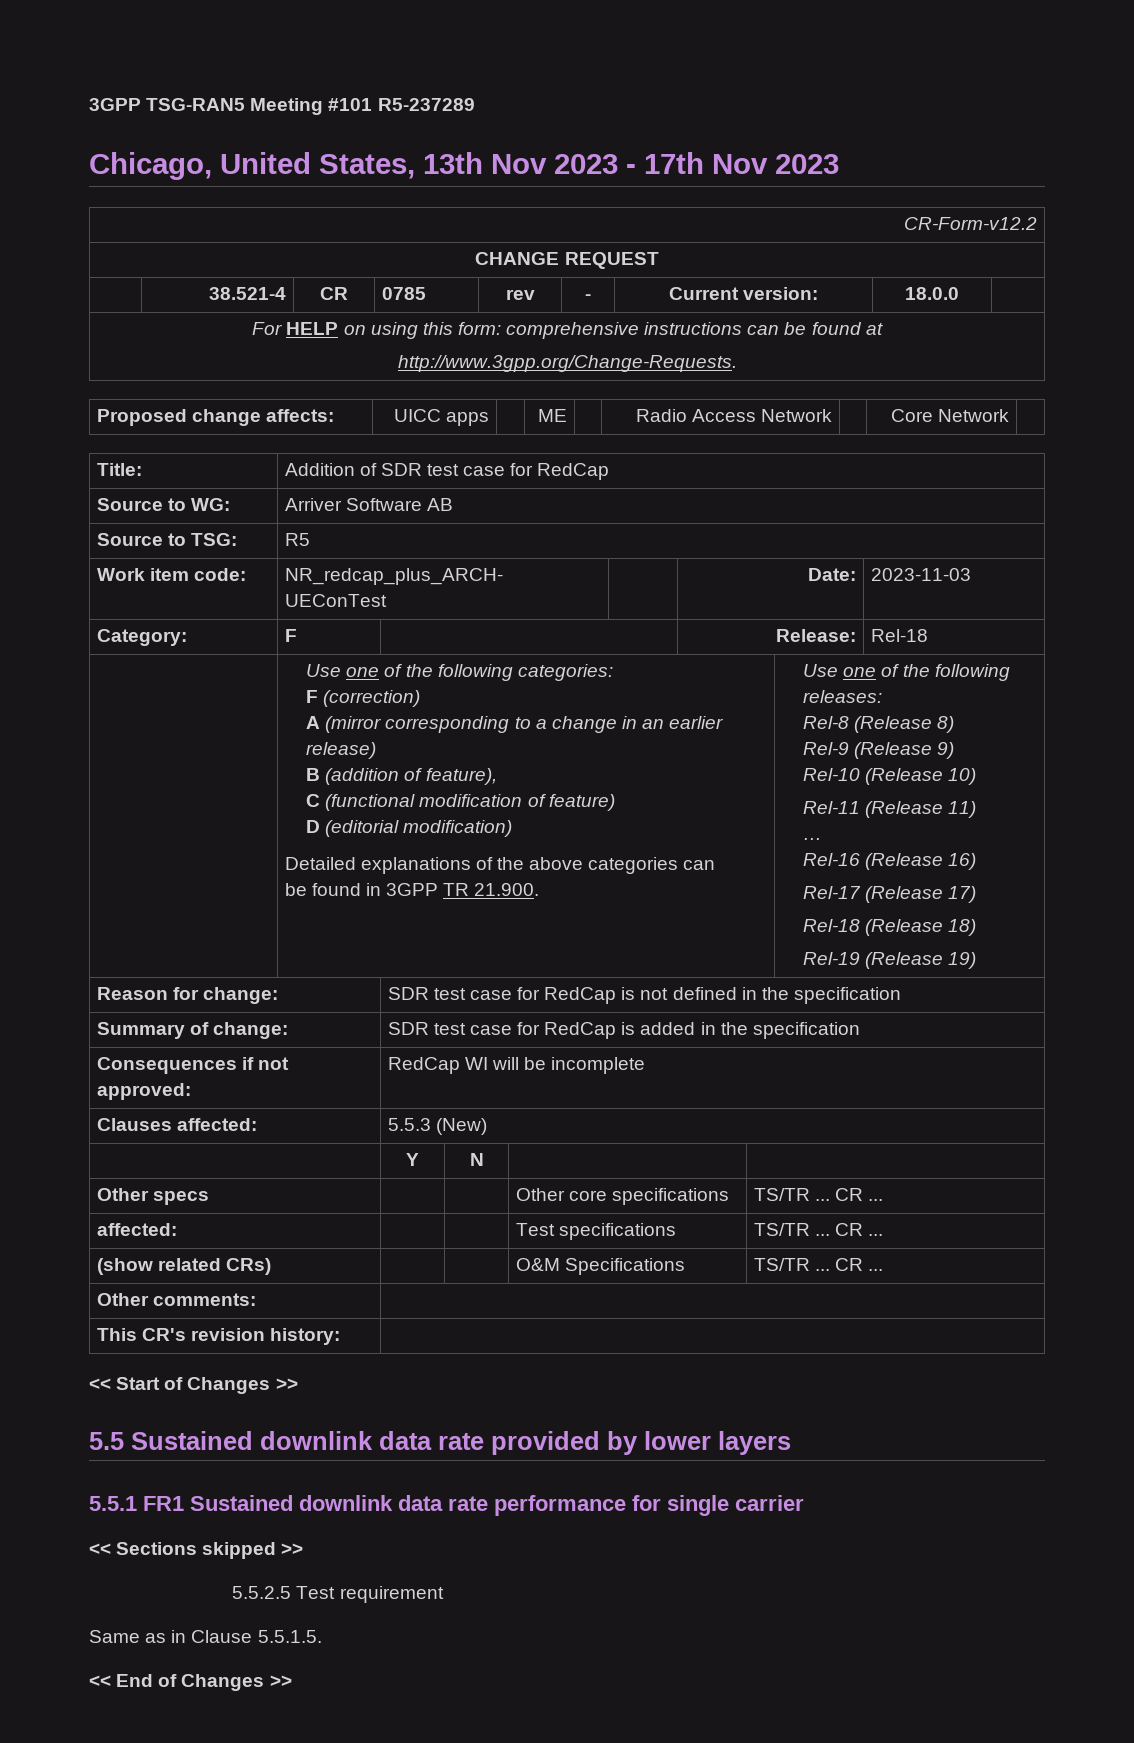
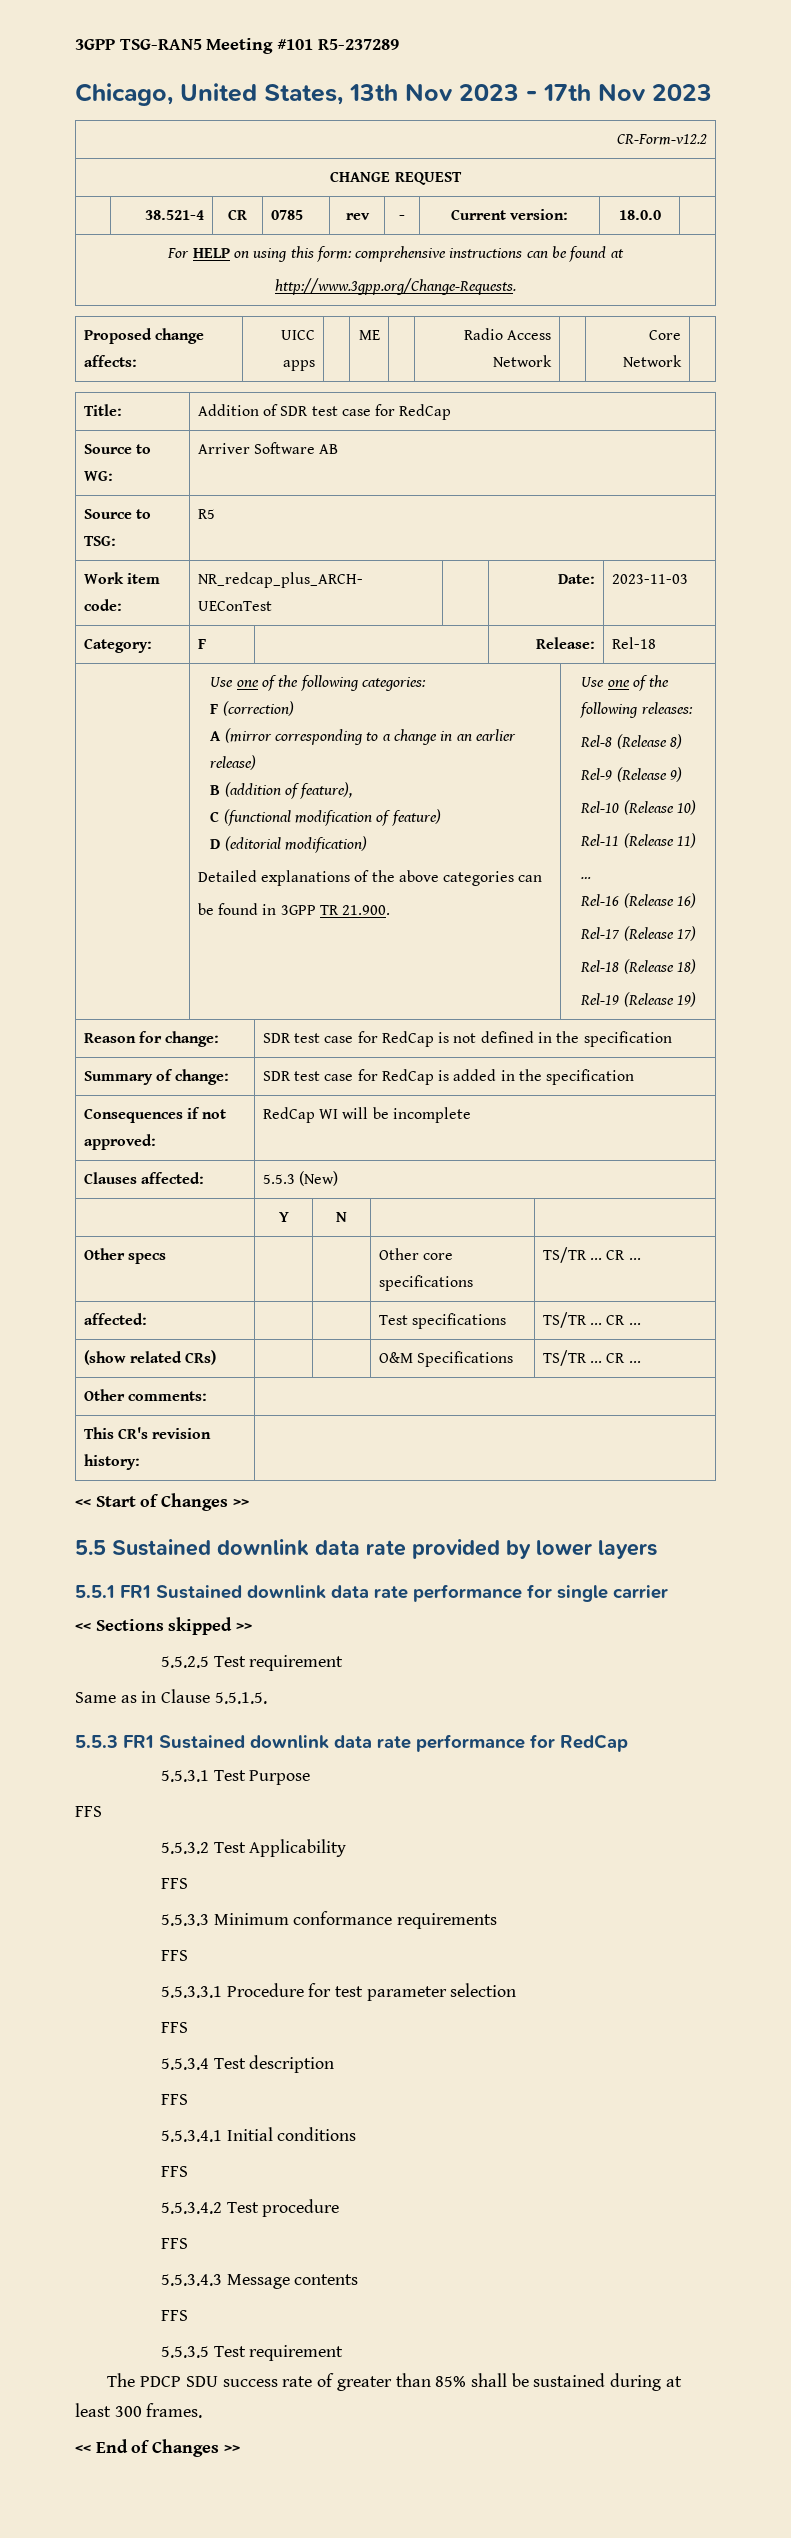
(322, 1636) none -> [75,1734,628,1752] [160,1770,311,1785] [75,1806,102,1817] [160,1839,347,1857] [160,1878,188,1889] [160,1911,497,1929] [160,1950,188,1961] [160,1983,517,2001] [160,2022,188,2033] [160,2055,335,2073] [160,2094,188,2105] [160,2127,357,2142] [160,2166,188,2177] [160,2199,340,2217] [160,2238,188,2249] [160,2274,359,2289] [160,2310,188,2321] [160,2345,344,2361] [107,2373,682,2391] [75,2403,203,2418] // 5.5.3 FR1 Sustained downlink data rate performance for RedCap // 5.5.3.1 Test Purpose // FFS // 5.5.3.2 Test Applicability // FFS // 5.5.3.3 Minimum conformance requirements // FFS // 5.5.3.3.1 Procedure for test parameter selection // FFS // 5.5.3.4 Test description // FFS // 5.5.3.4.1 Initial conditions // FFS // 5.5.3.4.2 Test procedure // FFS // 5.5.3.4.3 Message contents // FFS // 5.5.3.5 Test requirement // The PDCP SDU success rate of greater than 85% shall be sustained during at least 300 frames.

